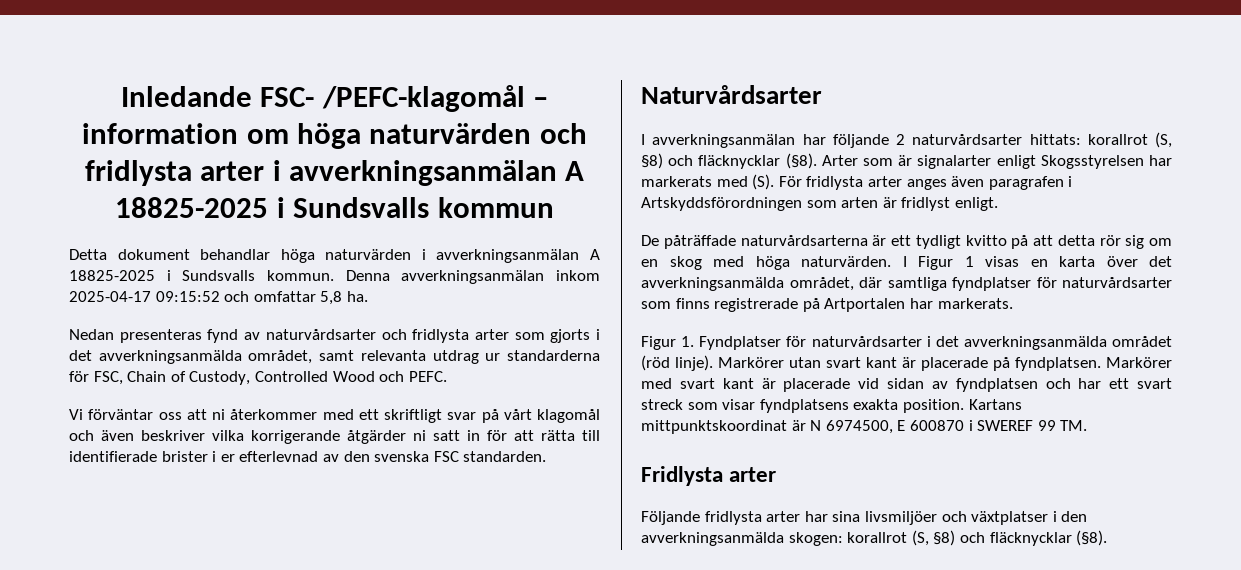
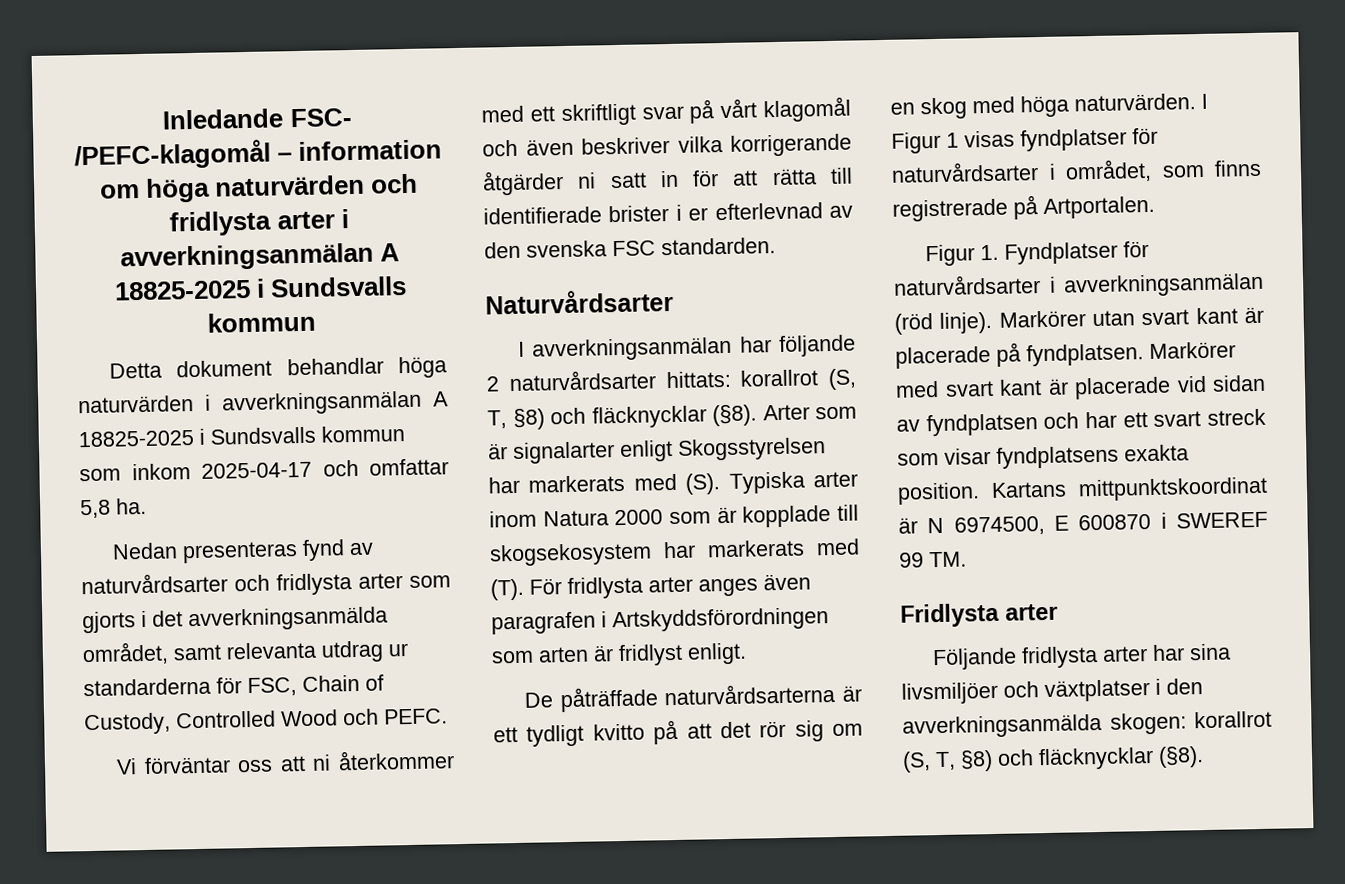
[267,270,545,284] kommun. Denna avverkningsanmälan -> [321,425,405,443] [79,468,121,482] kommun som
[155,291,220,302] 09:15:52 -> (312, 470) none
(1172, 140) none -> [487,410,507,429] T,
(775, 182) none -> [728,471,858,494] [489,504,859,528] [489,538,860,567] [490,578,524,601] Typiska arter inom Natura 2000 som är kopplade till skogsekosystem har markerats med (T).
[1057,235,1095,246] detta -> [719,721,751,739] det
[1030,256,1172,267] [641,277,947,291] en karta över det avverkningsanmälda området, där samtliga -> (1015, 139) none
(1172, 282) none -> [1048,158,1152,183] i området,
[824,298,1013,312] Artportalen har markerats. -> [1043,195,1155,219] Artportalen.
[935,336,1172,350] det avverkningsanmälda området -> [1063,272,1264,298] avverkningsanmälan
(929, 538) none -> [935,751,956,771] T,

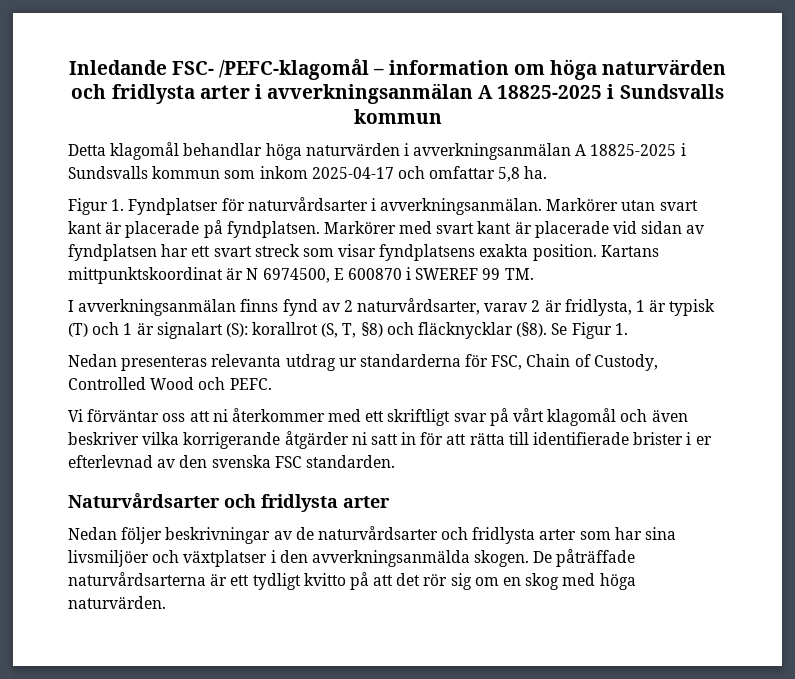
[176,359,273,378] dokument -> [110,142,180,160] klagomål
[112,539,375,564] [81,572,451,596] [82,606,388,634] [82,641,222,666] Nedan presenteras fynd av naturvårdsarter och fridlysta arter som gjorts i det avverkningsanmälda området, samt -> [68,197,698,215] [68,220,705,238] [68,244,659,261] [68,267,534,284] [68,298,716,316] [68,322,628,339] [68,354,208,371] Figur 1. Fyndplatser för naturvårdsarter i avverkningsanmälan. Markörer utan svart kant är placerade på fyndplatsen. Markörer med svart kant är placerade vid sidan av fyndplatsen har ett svart streck som visar fyndplatsens exakta position. Kartans mittpunktskoordinat är N 6974500, E 600870 i SWEREF 99 TM. // I avverkningsanmälan finns fynd av 2 naturvårdsarter, varav 2 är fridlysta, 1 är typisk (T) och 1 är signalart (S): korallrot (S, T, §8) och fläcknycklar (§8). Se Figur 1. // Nedan presenteras
[518,334,856,362] [486,368,857,392] [487,404,857,431] [487,437,826,465] [488,471,858,495] [489,504,859,528] [489,538,860,567] [490,573,811,601] [491,607,829,635] [491,642,747,667] // I avverkningsanmälan har följande 2 naturvårdsarter hittats: korallrot (S, T, §8) och fläcknycklar (§8). Arter som är signalarter enligt Skogsstyrelsen har markerats med (S). Typiska arter inom Natura 2000 som är kopplade till skogsekosystem har markerats med (T). För fridlysta arter anges även paragrafen i Artskyddsförordningen som arten är fridlyst enligt. // -> [224,494,390,512] [68,526,677,544] [68,550,530,567] och fridlysta arter // Nedan följer beskrivningar av de naturvårdsarter och fridlysta arter som har sina livsmiljöer och växtplatser i den avverkningsanmälda skogen.
[1201,93,1208,109] [891,127,1158,154] [891,158,1262,183] [892,195,1155,222] [925,240,1150,267] [893,272,1264,298] [894,306,1264,335] [895,341,1236,369] [895,374,1266,400] [896,408,1266,437] [897,444,1189,469] [897,476,1268,505] [898,511,1268,536] [899,551,967,568] [900,602,1058,628] [932,643,1232,671] [901,678,1203,705] [902,710,1272,739] [902,746,1204,773] I Figur 1 visas fyndplatser för naturvårdsarter i området, som finns registrerade på Artportalen. // Figur 1. Fyndplatser för naturvårdsarter i avverkningsanmälan (röd linje). Markörer utan svart kant är placerade på fyndplatsen. Markörer med svart kant är placerade vid sidan av fyndplatsen och har ett svart streck som visar fyndplatsens exakta position. Kartans mittpunktskoordinat är N 6974500, E 600870 i SWEREF 99 TM. // Fridlysta arter // Följande fridlysta arter har sina livsmiljöer och växtplatser i den avverkningsanmälda skogen: korallrot (S, T, §8) och fläcknycklar (§8). -> (166, 602) none

